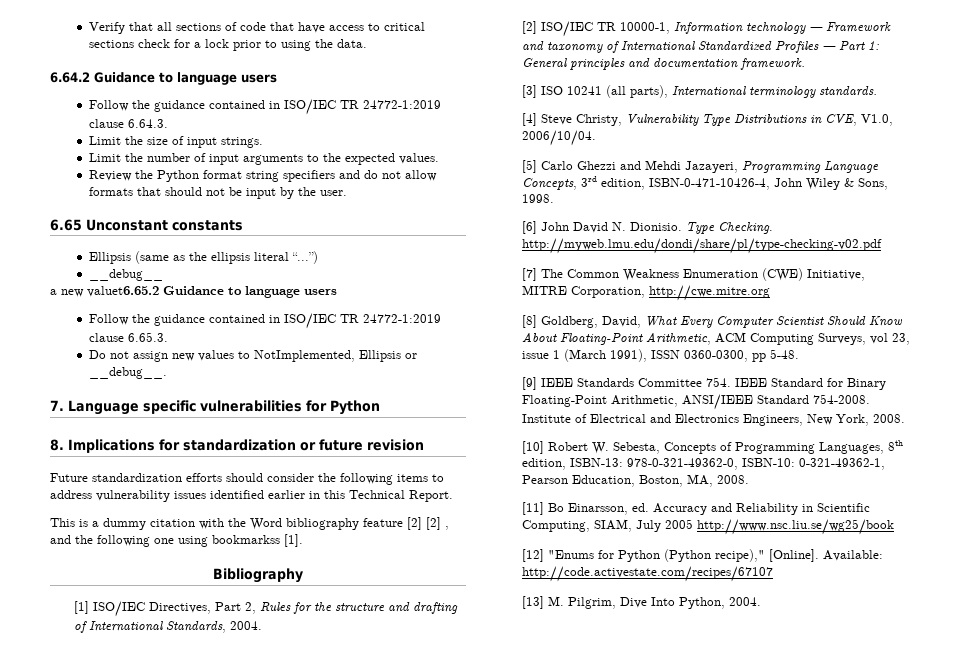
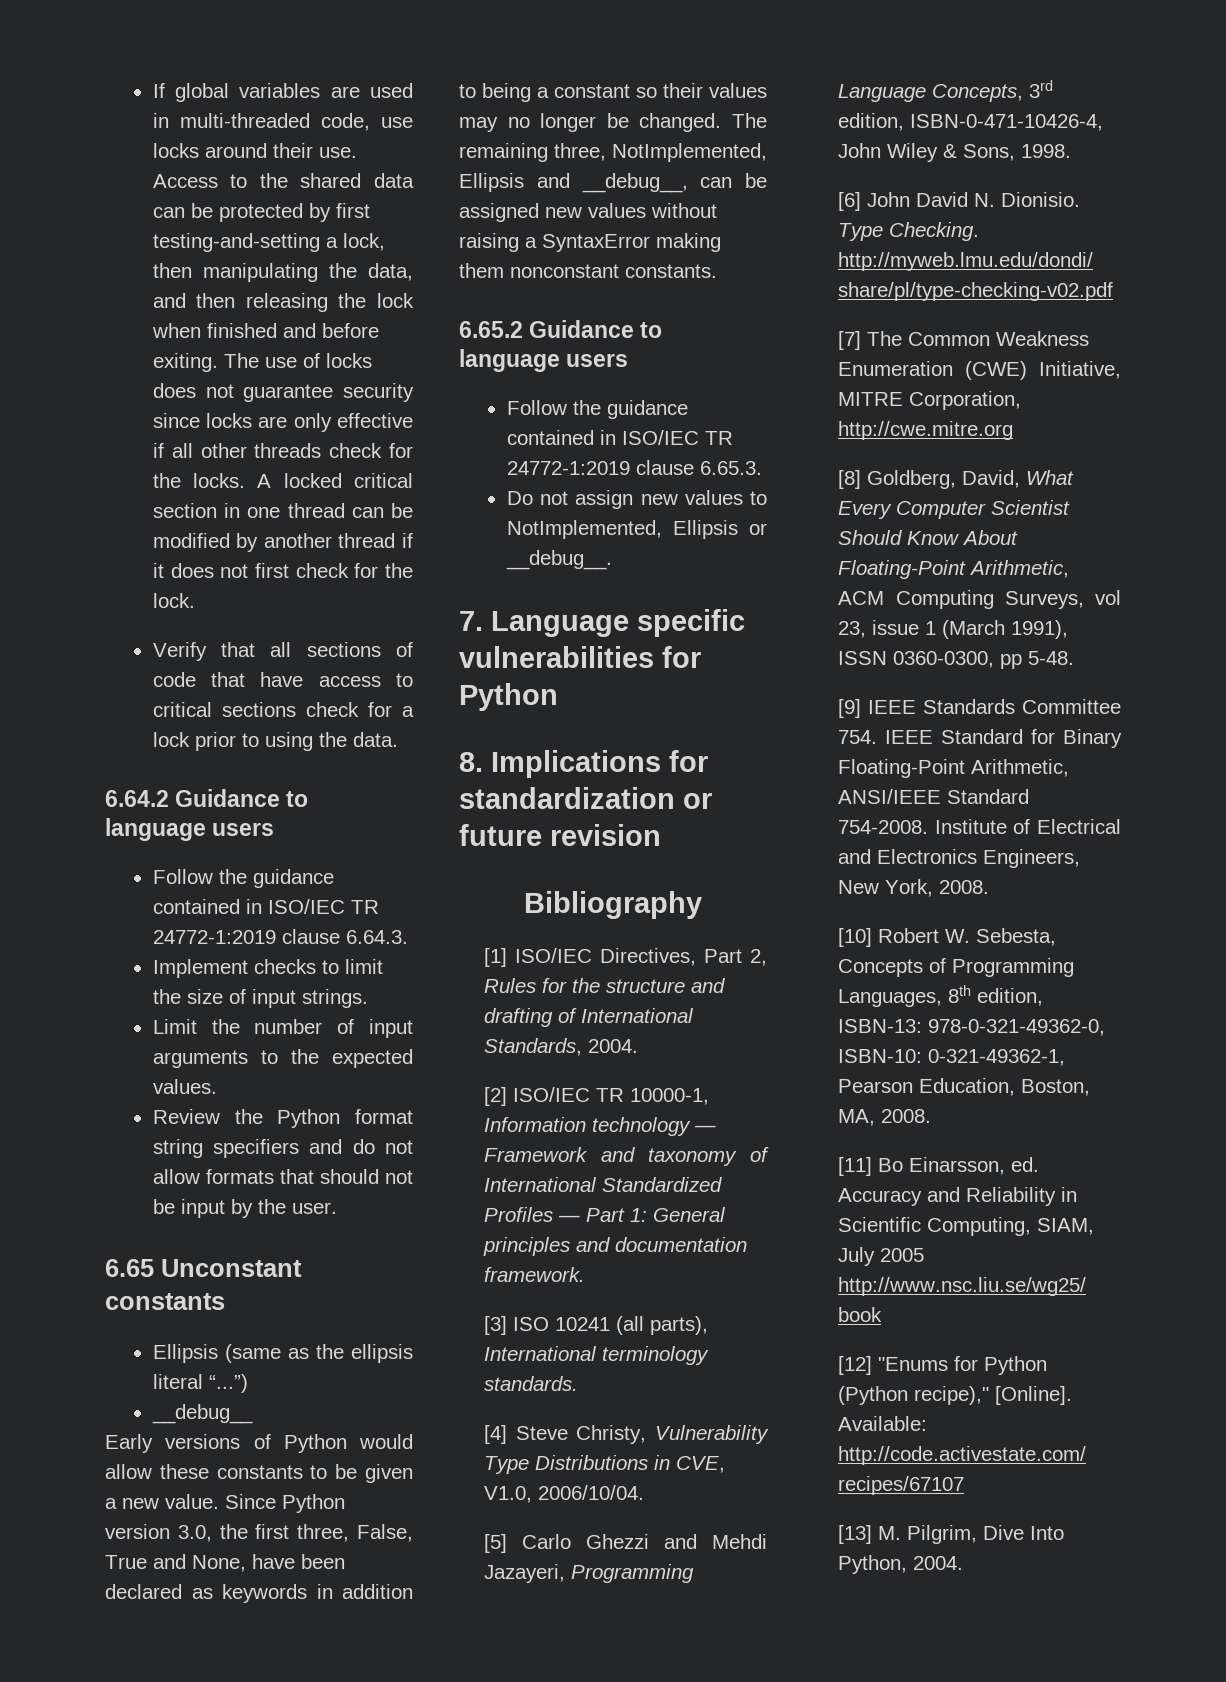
(88, 28) none -> [152,83,413,102] [152,113,414,131] [152,143,357,158] [152,173,414,188] [152,203,370,222] [152,233,385,252] [152,263,414,282] [152,293,414,312] [151,323,379,338] [152,353,372,372] [152,383,414,402] [152,413,413,432] [152,443,413,458] [152,473,413,488] [152,503,414,518] [152,533,413,552] [152,563,413,578] [152,593,195,608] If global variables are used in multi-threaded code, use locks around their use. Access to the shared data can be protected by first testing-and-setting a lock, then manipulating the data, and then releasing the lock when finished and before exiting. The use of locks does not guarantee security since locks are only effective if all other threads check for the locks. A locked critical section in one thread can be modified by another thread if it does not first check for the lock. //
[88,136,121,145] Limit -> [152,959,383,978] Implement checks to limit
[50,286,159,297] a new valuet6.65.2 -> [105,1434,413,1453] [105,1464,413,1483] [105,1494,345,1513] [105,1524,413,1542] [105,1554,345,1572] [105,1584,413,1603] [459,83,767,102] [459,113,767,132] [459,143,767,162] [459,173,767,193] [459,203,717,222] [459,233,721,252] [459,263,717,278] [459,321,523,338] Early versions of Python would allow these constants to be given a new value. Since Python version 3.0, the first three, False, True and None, have been declared as keywords in addition to being a constant so their values may no longer be changed. The remaining three, NotImplemented, Ellipsis and __debug__, can be assigned new values without raising a SyntaxError making them nonconstant constants. // 6.65.2
[50,473,444,485] [50,490,453,502] [50,517,449,530] [50,534,303,547] // Future standardization efforts should consider the following items to address vulnerability issues identified earlier in this Technical Report. // This is a dummy citation with the Word bibliography feature [2] [2] , and the following one using bookmarkss [1]. -> (661, 835) none

